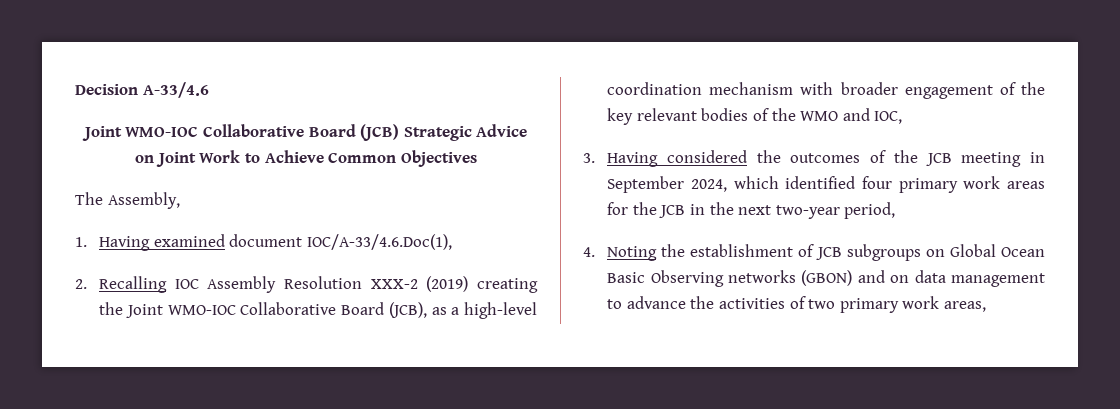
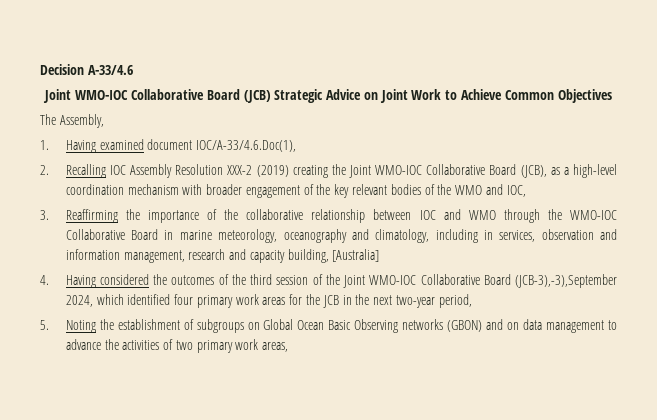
(595, 158) none -> [65,209,617,223] [65,229,617,243] [65,249,380,263] [40,275,49,285] Reaffirming the importance of the collaborative relationship between IOC and WMO through the WMO-IOC Collaborative Board in marine meteorology, oceanography and climatology, including in services, observation and information management, research and capacity building, [Australia] // 4.
[925,152,1045,167] [607,176,685,193] JCB meeting in September -> [250,274,617,288] third session of the Joint WMO-IOC Collaborative Board (JCB-3),-3),September
[583,247,595,257] 4. -> [40,320,49,330] 5.
[815,247,842,260] JCB -> (194, 324) none

